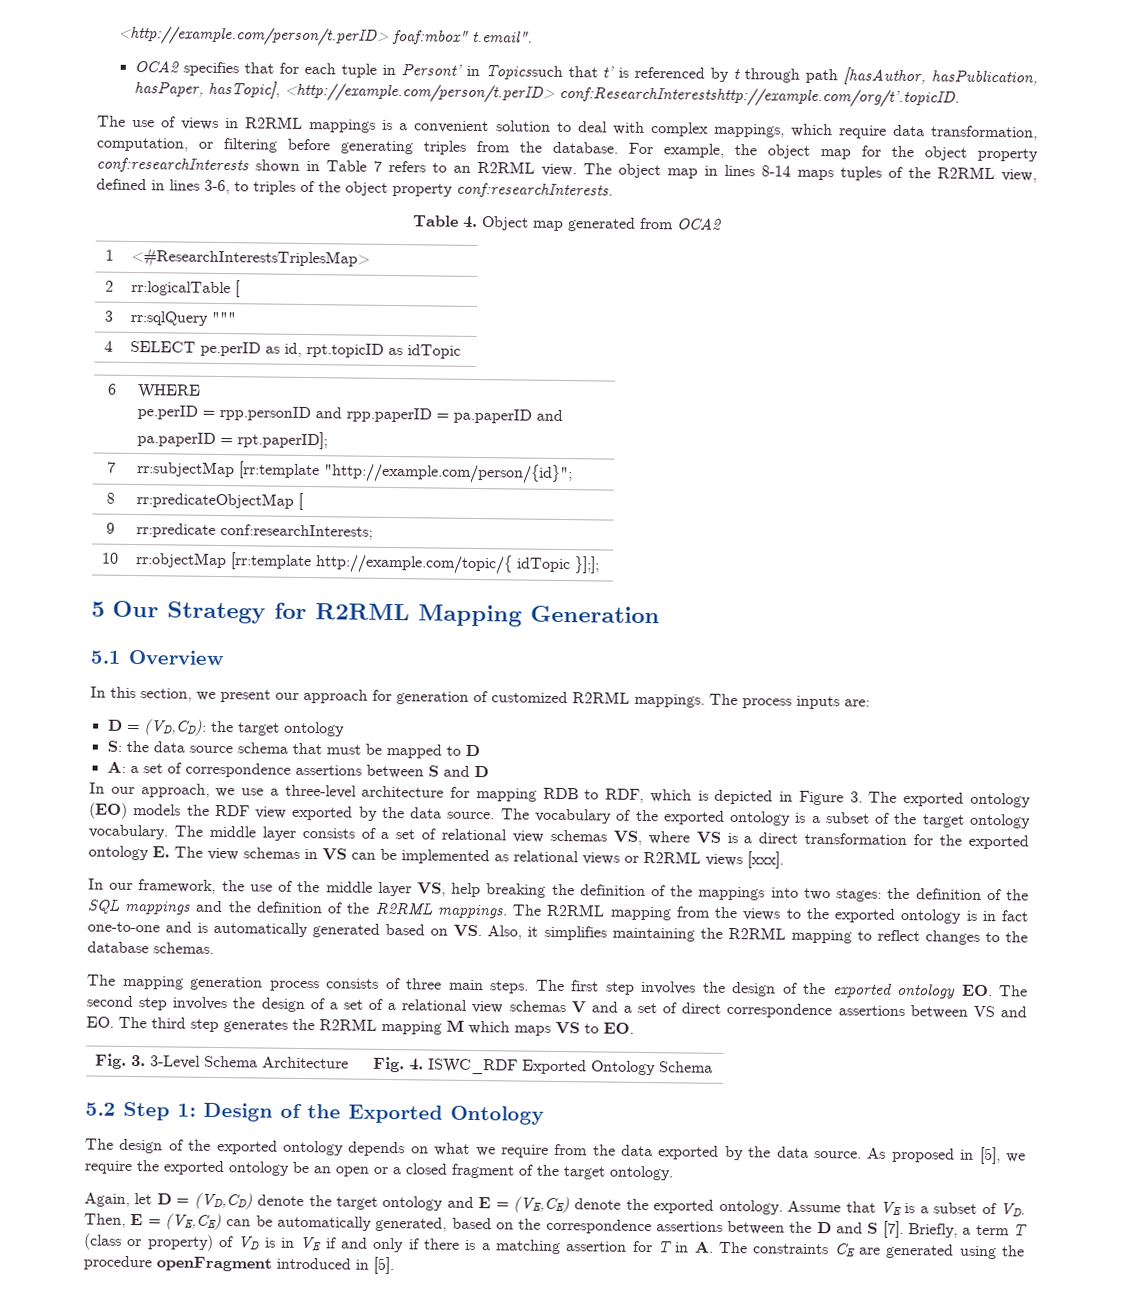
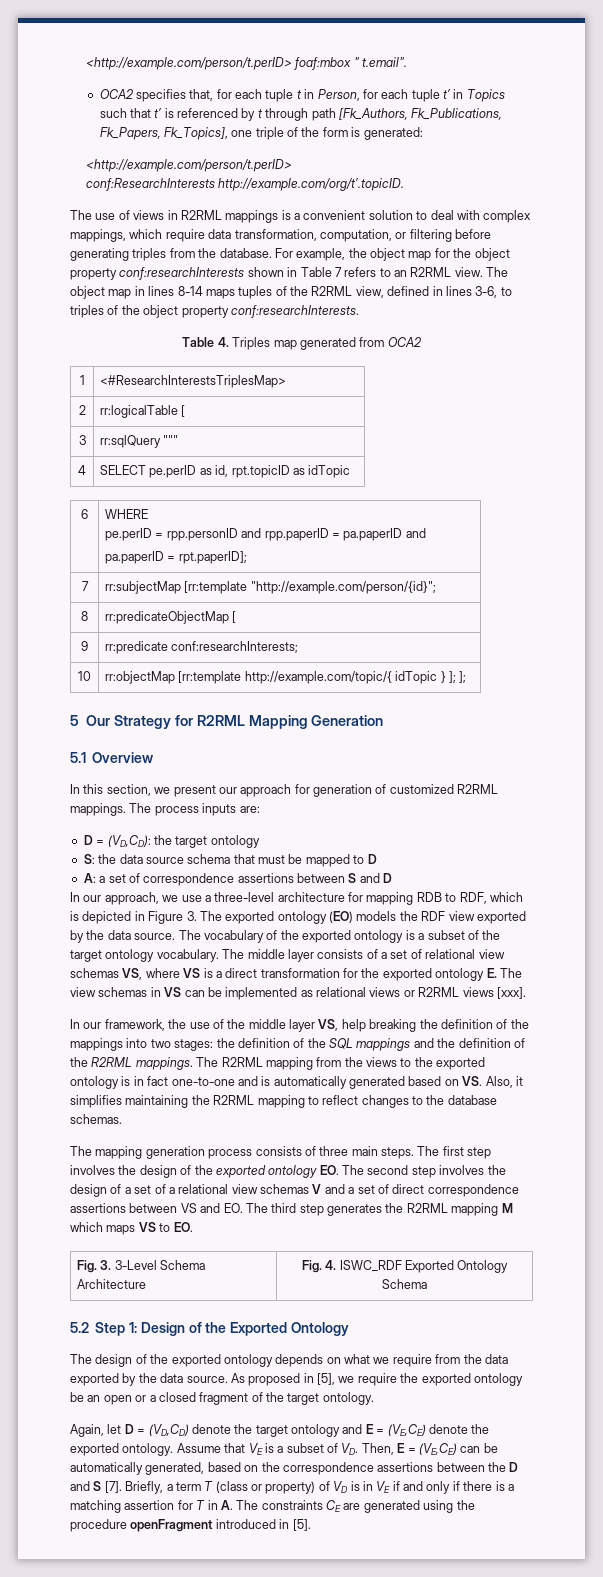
[117,25,469,47] <http://example.com/person/t.perID> foaf:mbox" -> [85,57,359,70] <http://example.com/person/t.perID> foaf:mbox "
[244,62,563,80] that for each tuple in Persont’ in Topicssuch -> [189,89,505,102] [99,108,127,118] that, for each tuple t in Person, for each tuple t’ in Topics such
[843,67,1038,86] [134,80,961,109] [hasAuthor, hasPublication, hasPaper, hasTopic], <http://example.com/person/t.perID> conf:ResearchInterestshttp://example.com/org/t’.topicID. -> [338,108,503,120] [99,127,423,140] [85,159,292,172] [85,178,405,191] [Fk_Authors, Fk_Publications, Fk_Papers, Fk_Topics], one triple of the form is generated: // <http://example.com/person/t.perID> // conf:ResearchInterests http://example.com/org/t’.topicID.
[480,216,529,231] Object -> [232,337,271,350] Triples
[574,556,601,574] }];]; -> [440,671,467,683] } ]; ];

